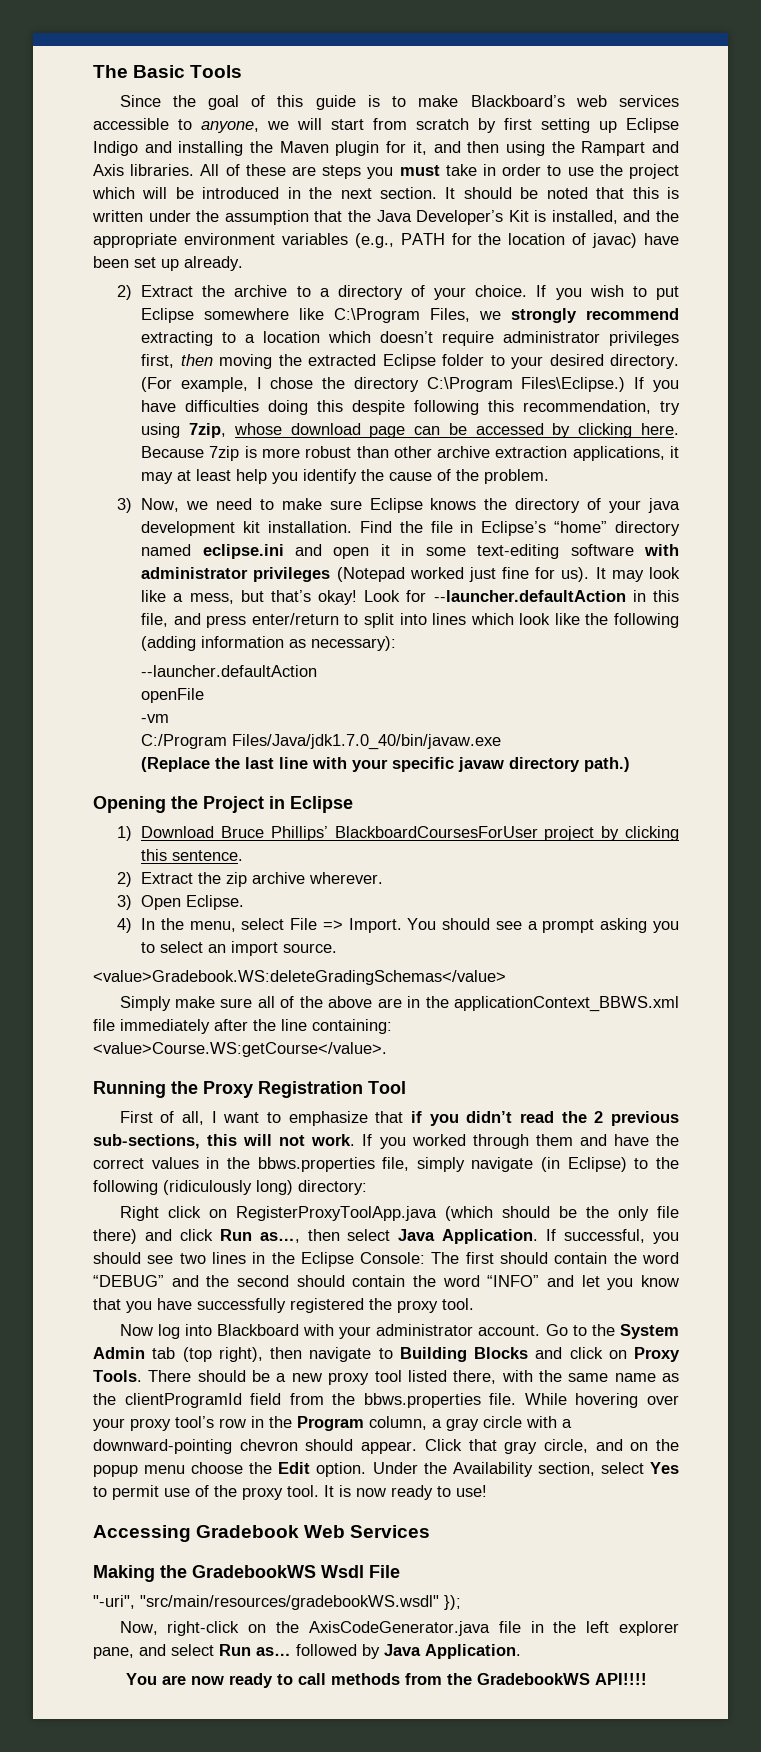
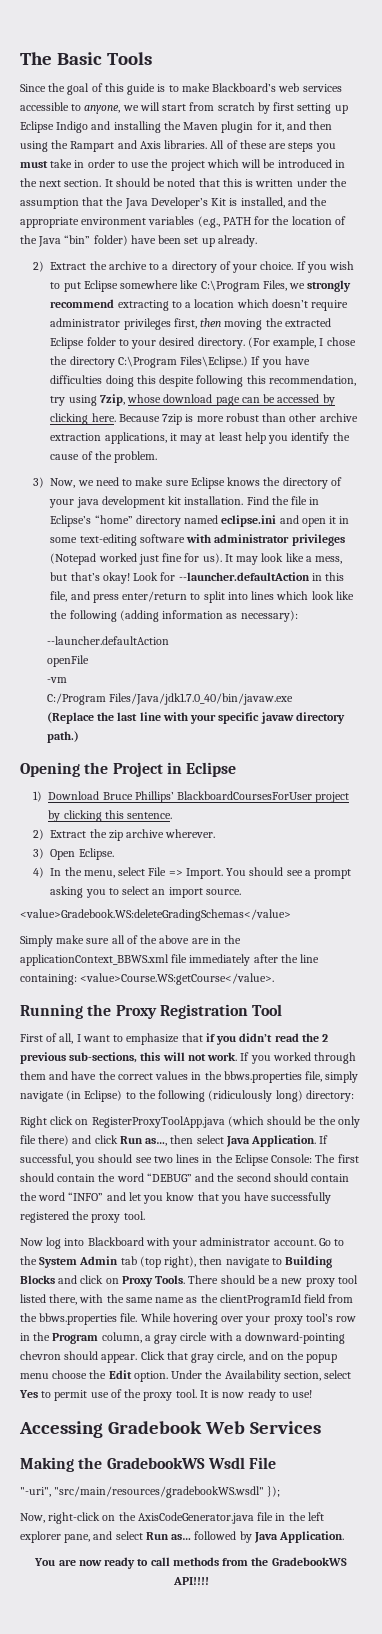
[592,233,638,248] javac) -> [20,235,128,247] the Java “bin” folder)

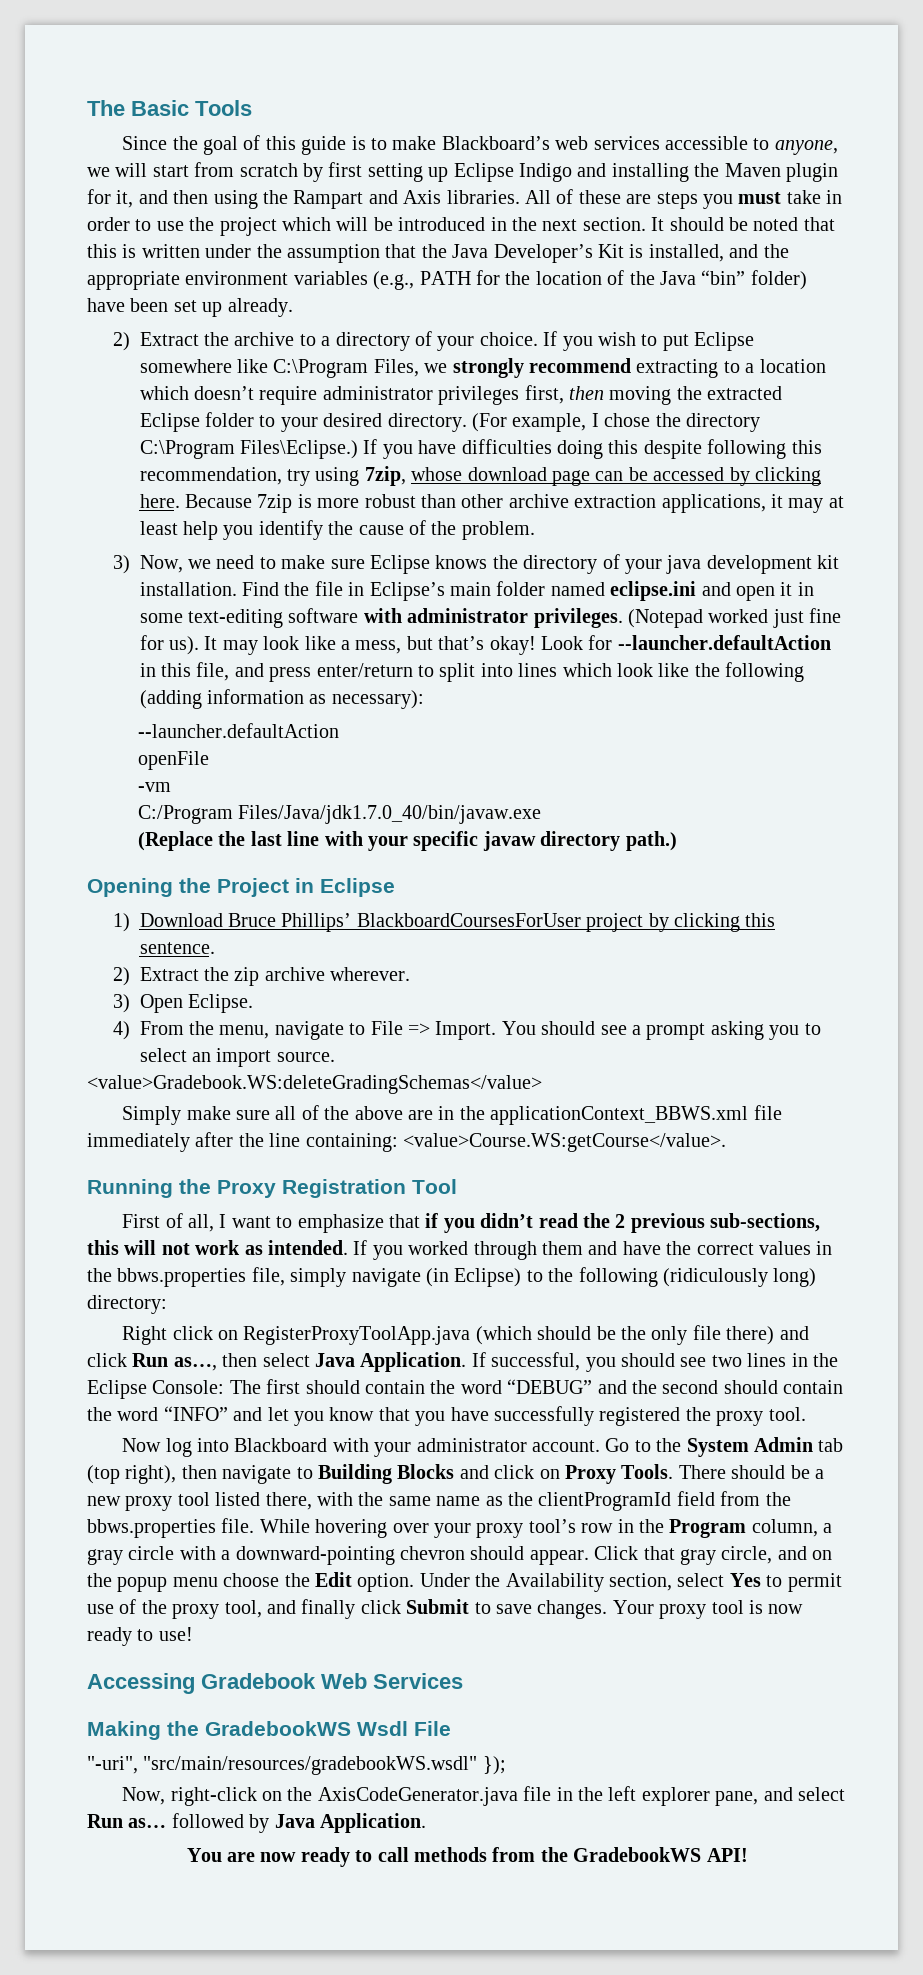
[94,515,181,527] “home” directory -> [449,581,546,596] main folder
[291,534,345,546] privileges -> [533,608,623,628] privileges.
[50,868,62,876] In -> [139,1021,184,1035] From
[118,867,146,876] select -> [274,1021,366,1040] navigate to
[207,1052,238,1061] work. -> [195,1240,348,1255] work as intended.
[175,1389,208,1398] tool. It -> [224,1599,744,1619] tool, and finally click Submit to save changes. Your proxy tool
[172,1577,209,1585] API!!!! -> [706,1848,748,1862] API!

